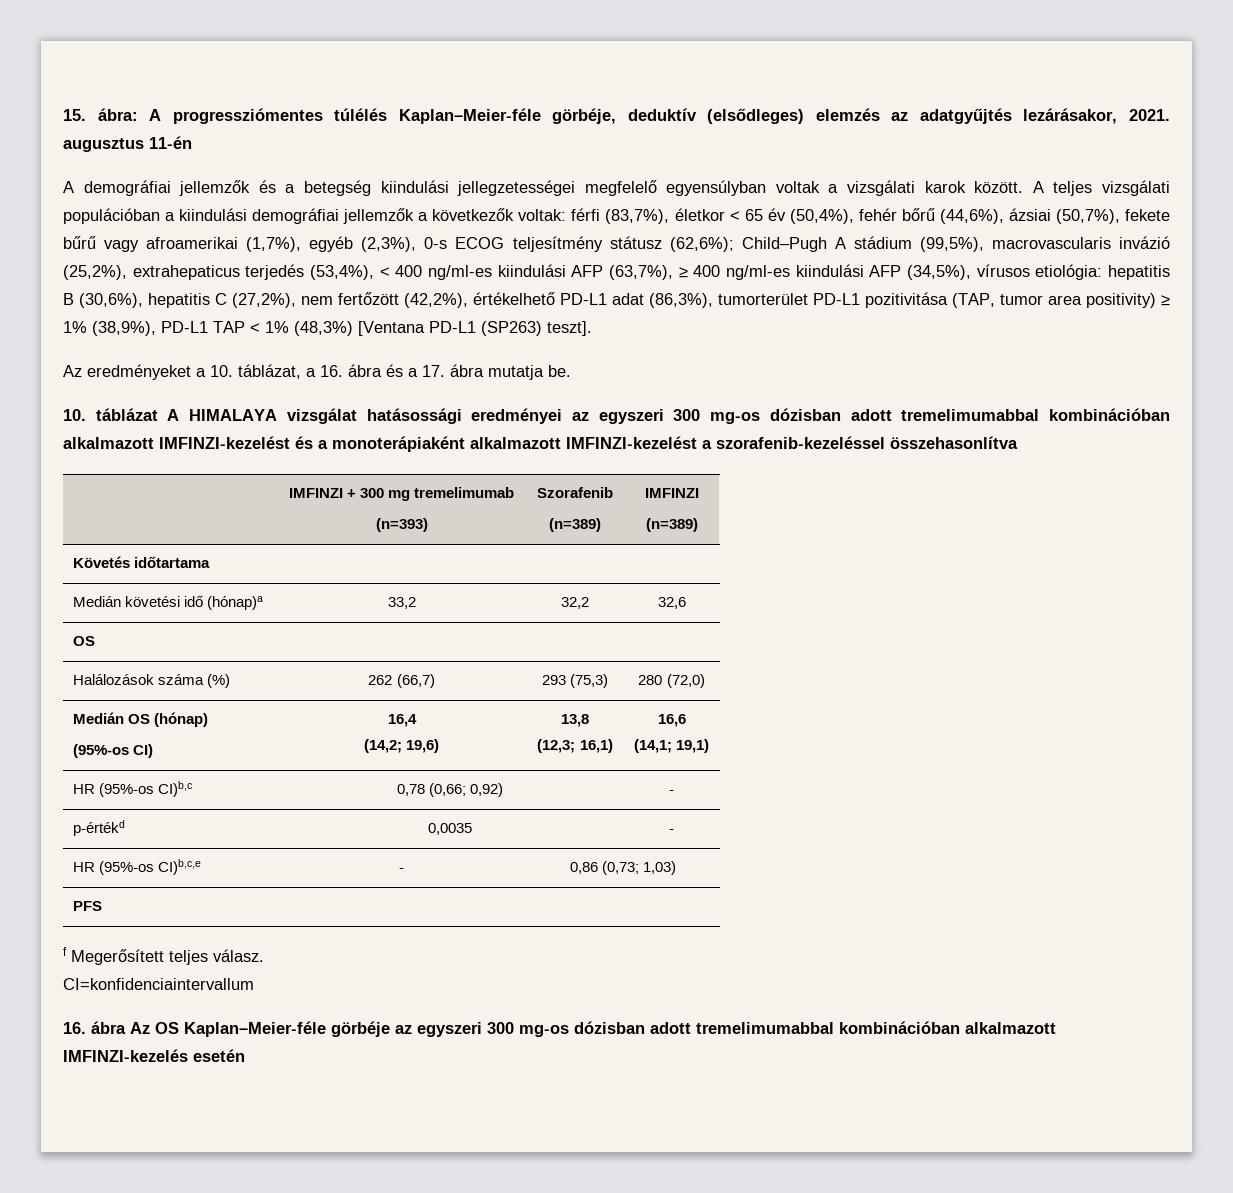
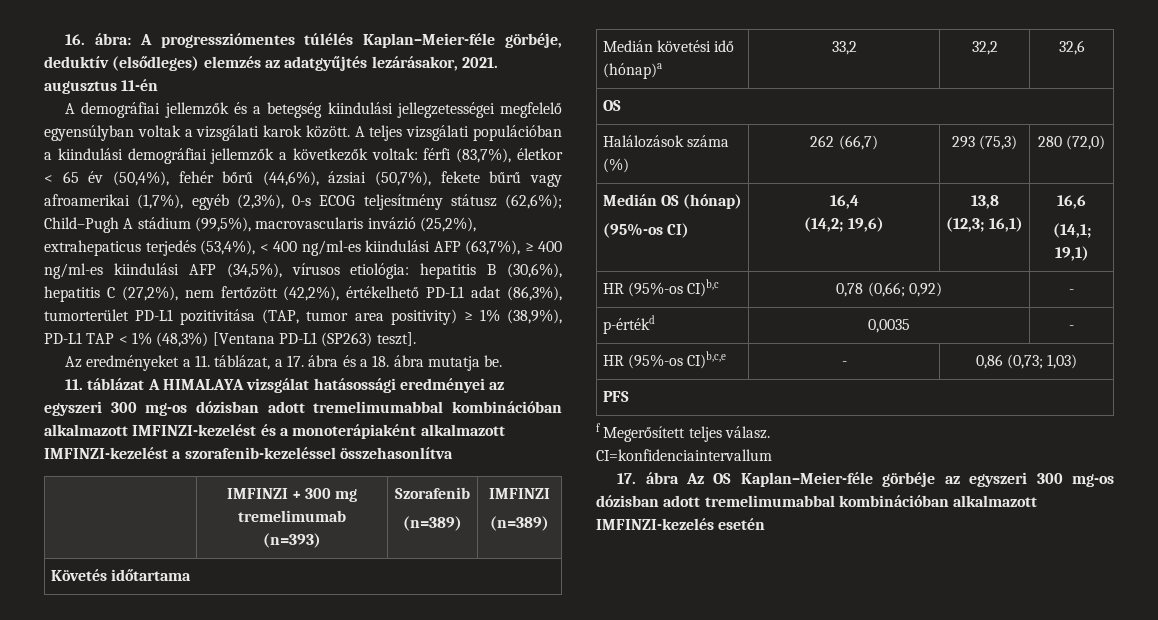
[63,109,86,121] 15. -> [65,34,86,45] 16.
[210,365,233,377] 10. -> [195,355,211,367] 11.
[320,365,343,377] 16. -> [287,355,305,367] 17.
[422,365,445,377] 17. -> [372,355,390,367] 18.
[63,409,86,421] 10. -> [65,379,84,390] 11.
[63,1022,86,1034] 16. -> [617,473,637,484] 17.

